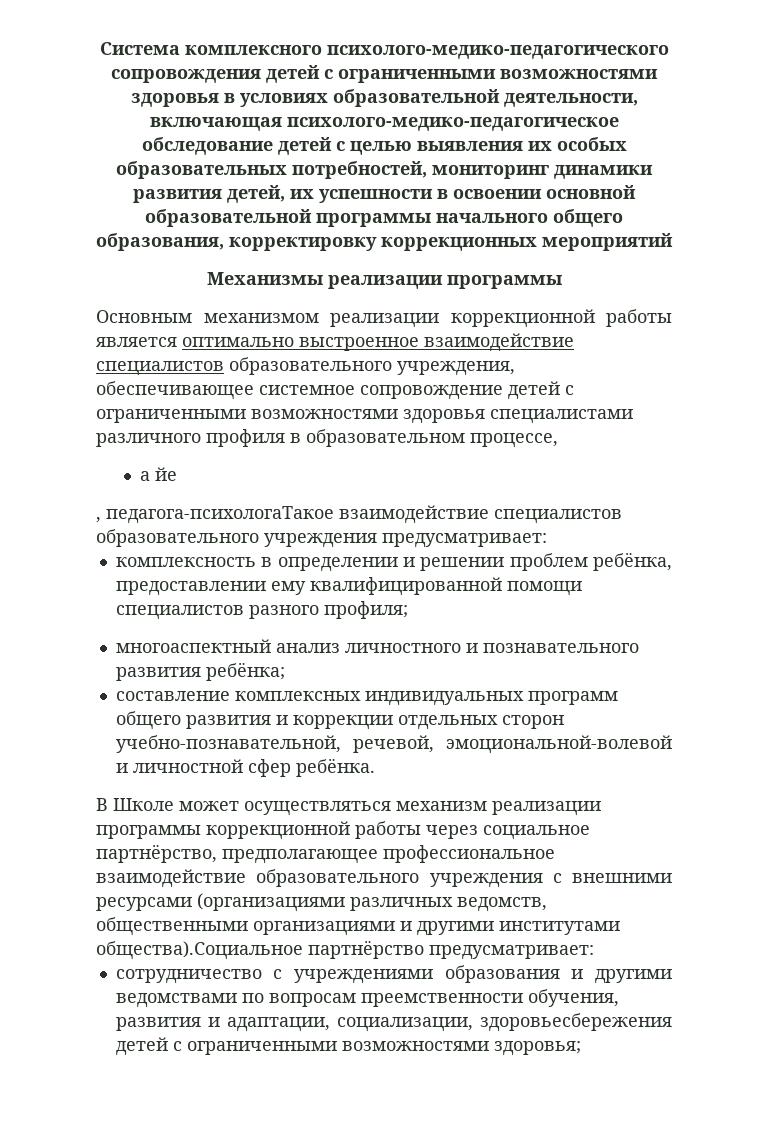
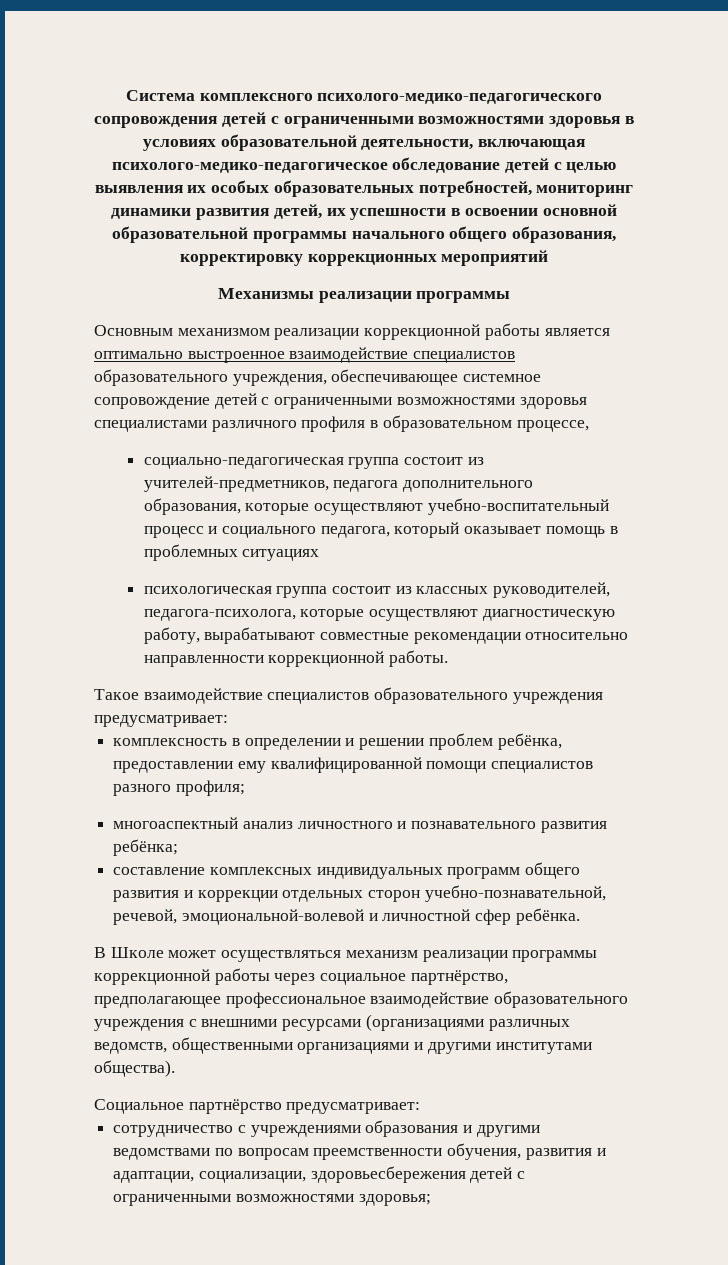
[139,467,177,481] [96,506,334,524] а йе // , педагога-психологаТакое -> [143,457,484,469] [143,476,533,492] [143,498,609,515] [143,522,618,538] [143,544,320,561] [143,582,611,598] [143,609,615,621] [143,627,629,644] [143,650,448,667] [94,689,139,700] социально-педагогическая группа состоит из учителей-предметников, педагога дополнительного образования, которые осуществляют учебно-воспитательный процесс и социального педагога, который оказывает помощь в проблемных ситуациях // психологическая группа состоит из классных руководителей, педагога-психолога, которые осуществляют диагностическую работу, вырабатывают совместные рекомендации относительно направленности коррекционной работы. // Такое
[96,941,303,960] общества).Социальное -> [94,1060,175,1077] [94,1099,184,1114] общества). // Социальное

